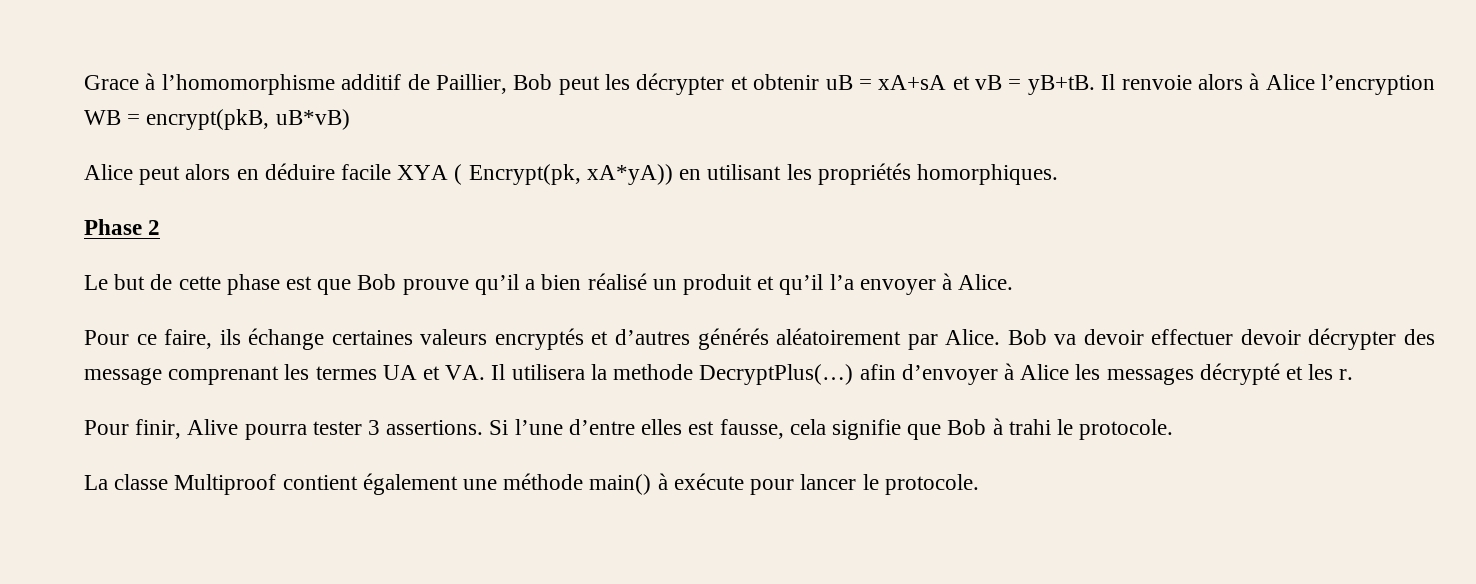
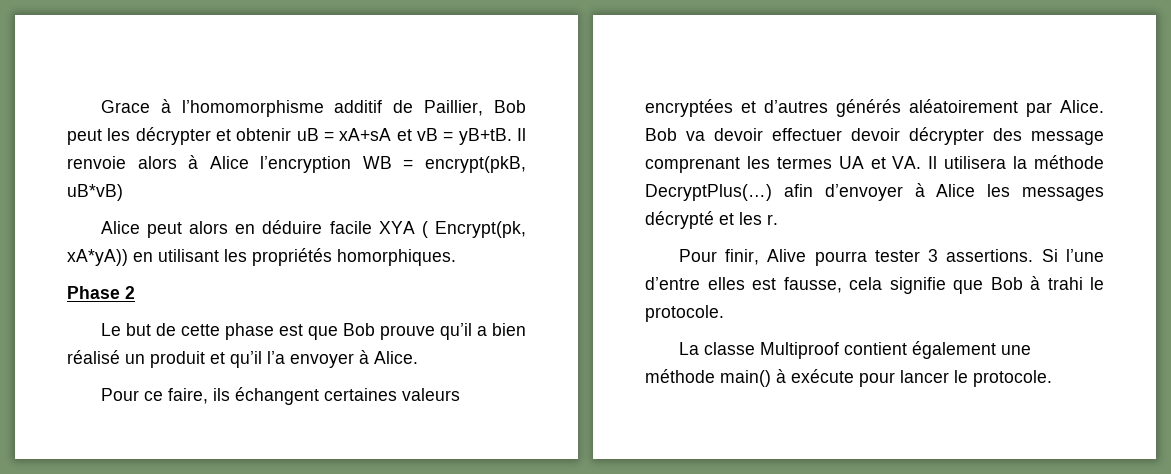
[248,328,325,350] échange -> [234,387,319,405] échangent
[494,328,584,350] encryptés -> [645,99,733,117] encryptées
[613,364,694,380] methode -> [1034,155,1104,169] méthode

